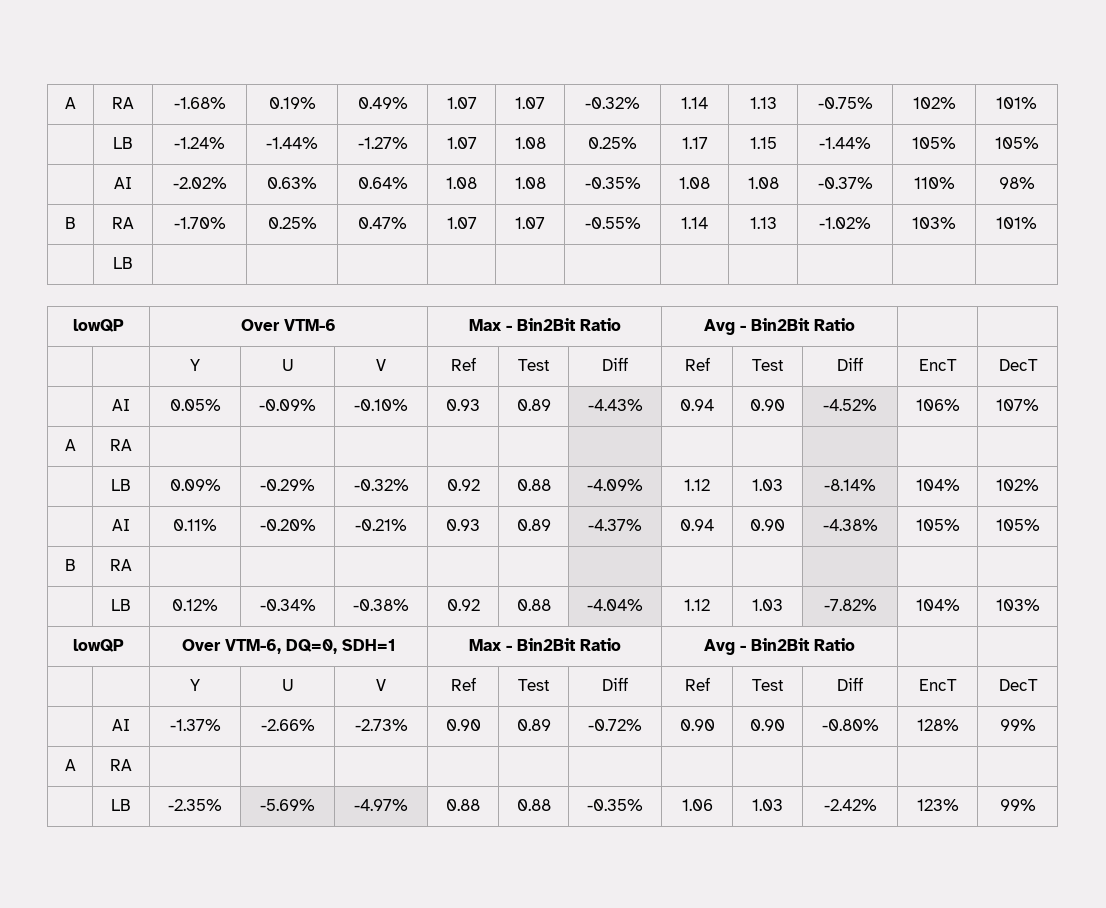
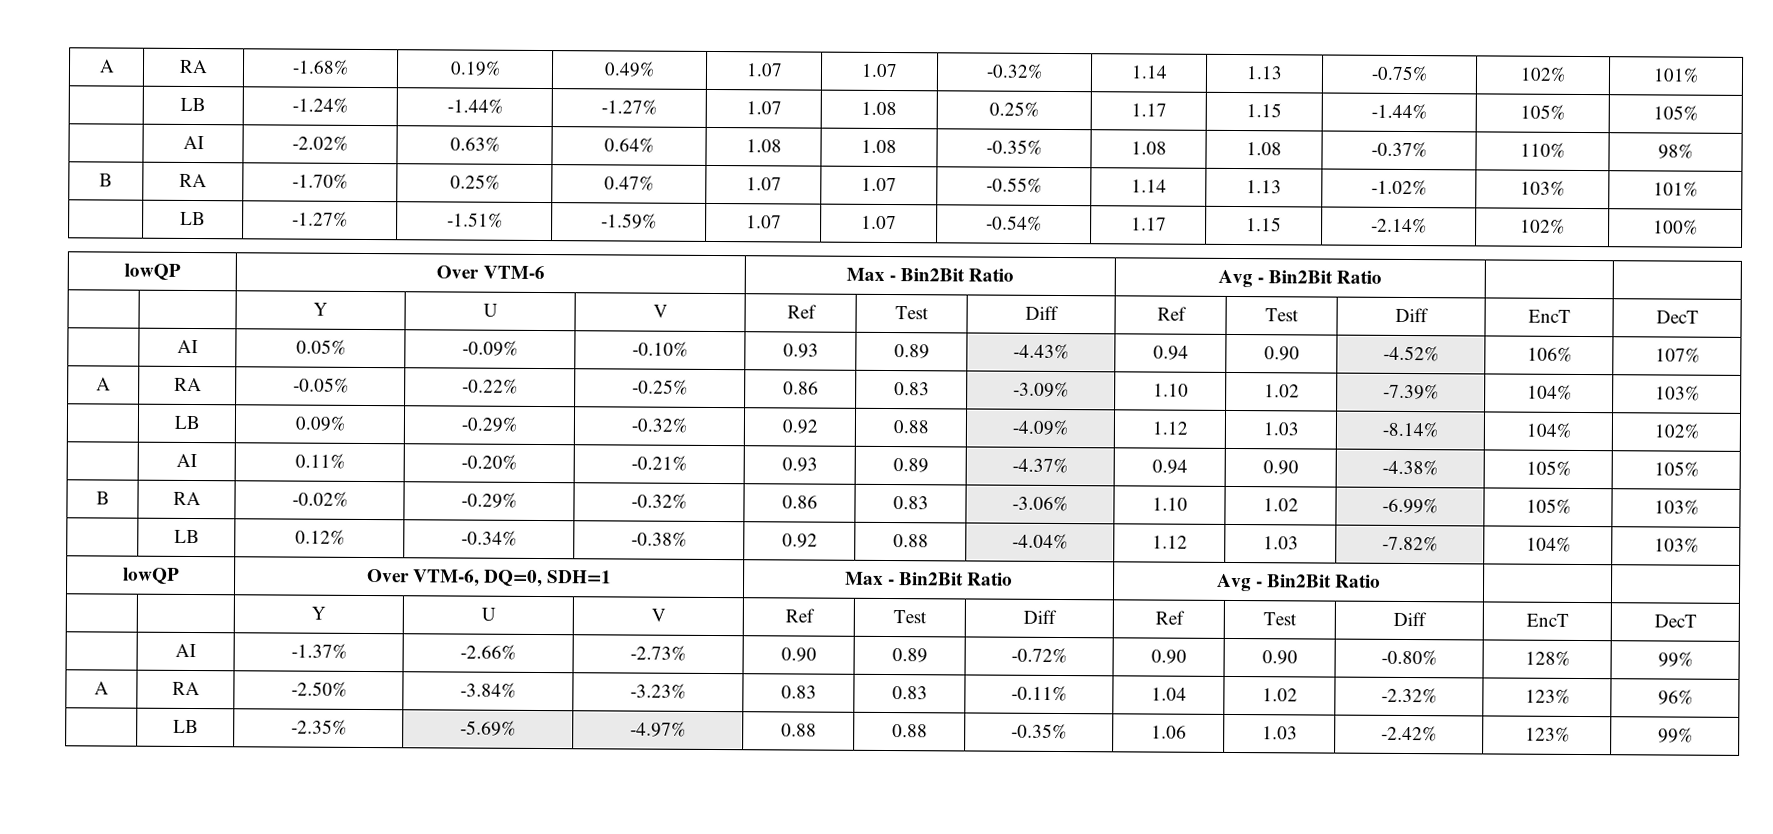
(133, 263) | | | | | | | | | | -> [292,211,348,227] [446,212,503,228] [601,213,657,229] [745,215,782,229] [861,215,897,230] [986,215,1042,231] [1130,217,1167,231] [1246,217,1282,232] [1371,217,1427,234] [1520,218,1565,234] [1653,219,1698,235] -1.27% | -1.51% | -1.59% | 1.07 | 1.07 | -0.54% | 1.17 | 1.15 | -2.14% | 102% | 100%
(132, 445) | | | | | | | | | | -> [292,377,349,393] [462,378,518,394] [632,379,688,395] [782,381,819,395] [893,382,930,396] [1013,381,1069,398] [1152,383,1189,397] [1263,384,1300,398] [1383,383,1439,400] [1526,384,1572,400] [1654,385,1700,401] -0.05% | -0.22% | -0.25% | 0.86 | 0.83 | -3.09% | 1.10 | 1.02 | -7.39% | 104% | 103%
(132, 565) | | | | | | | | | | -> [291,491,348,507] [461,492,517,508] [631,493,687,509] [781,495,818,509] [892,496,929,510] [1012,495,1068,512] [1151,497,1188,511] [1262,498,1299,512] [1382,497,1438,514] [1525,498,1571,514] [1653,499,1699,515] -0.02% | -0.29% | -0.32% | 0.86 | 0.83 | -3.06% | 1.10 | 1.02 | -6.99% | 105% | 103%
(132, 765) | | | | | | | | | | -> [290,681,347,697] [460,682,516,698] [630,683,686,699] [780,685,817,699] [891,686,928,700] [1011,685,1067,702] [1150,687,1187,701] [1261,688,1298,702] [1381,687,1437,704] [1524,688,1570,704] [1657,689,1693,705] -2.50% | -3.84% | -3.23% | 0.83 | 0.83 | -0.11% | 1.04 | 1.02 | -2.32% | 123% | 96%

